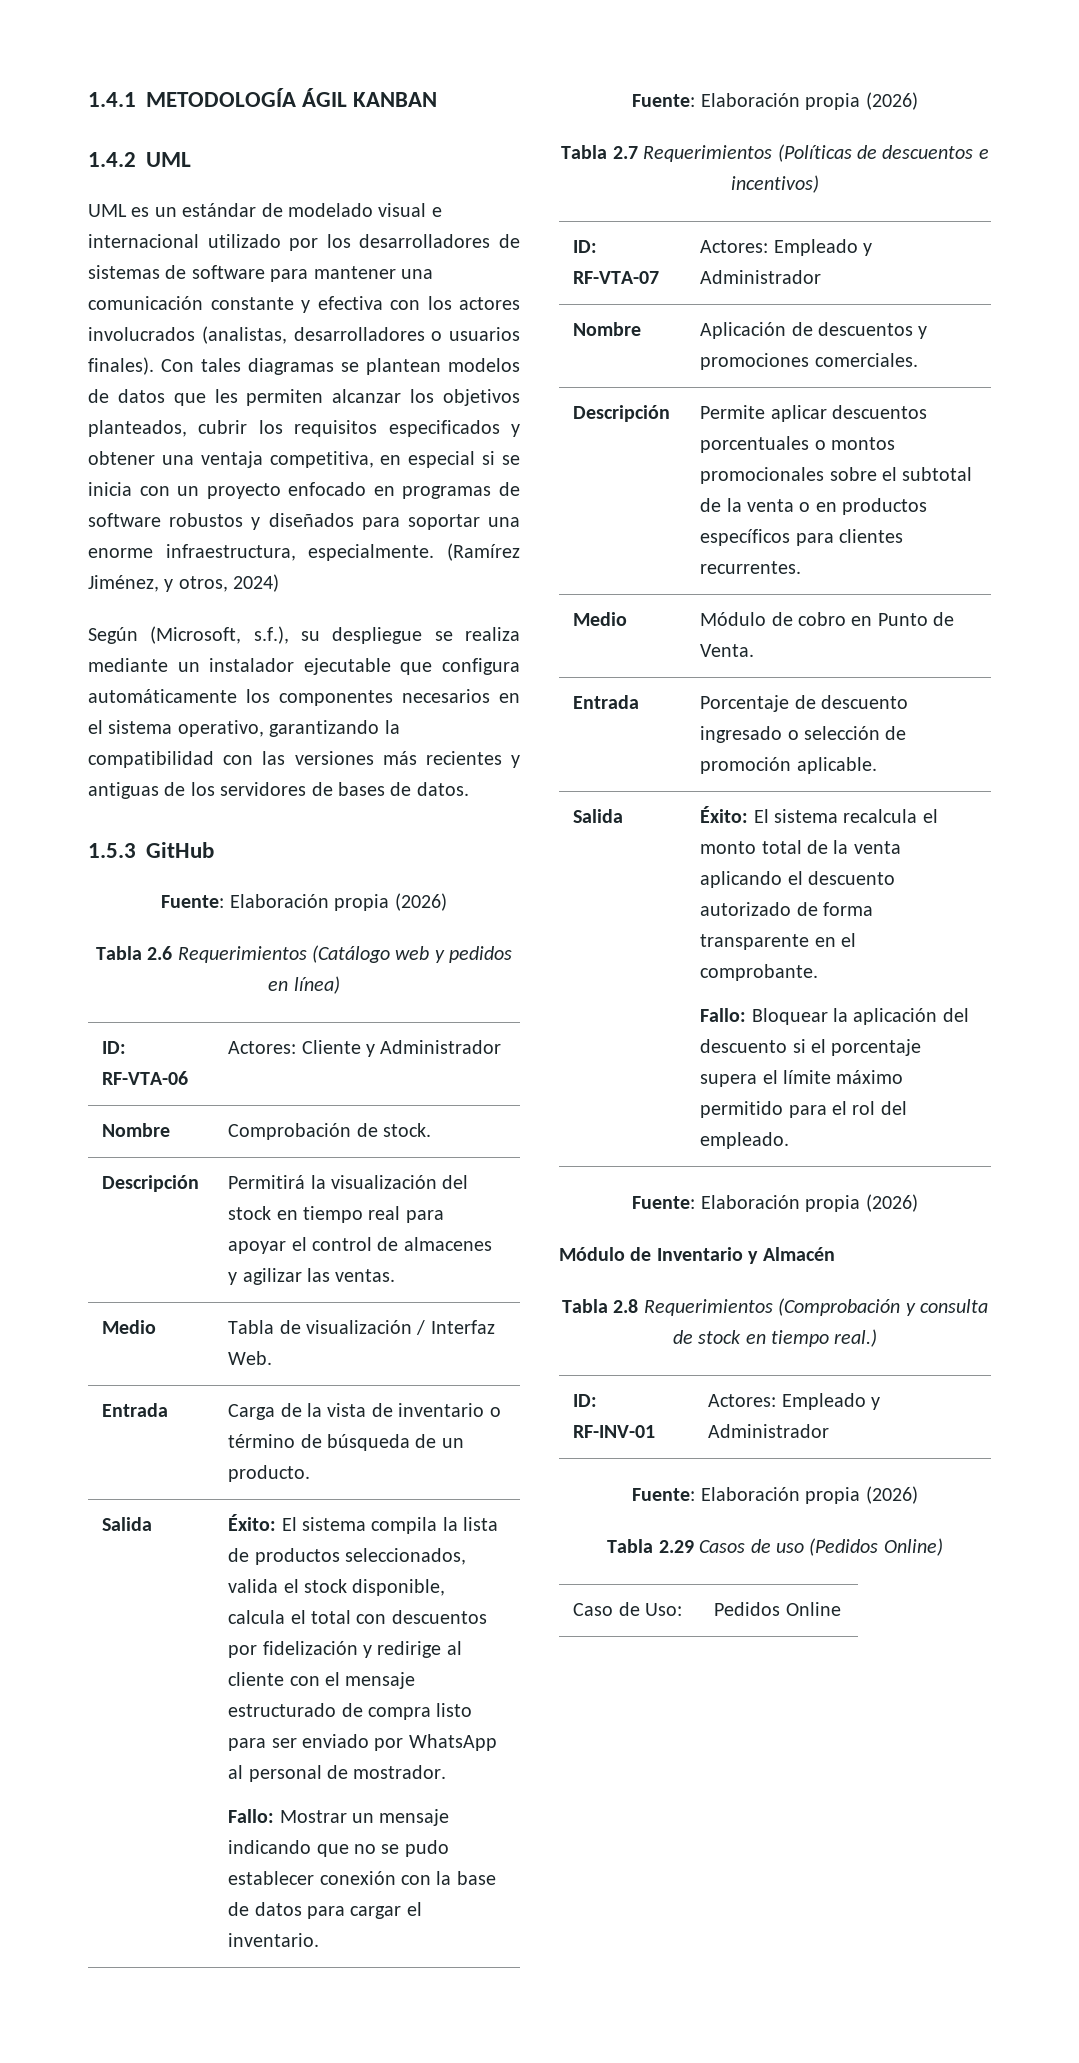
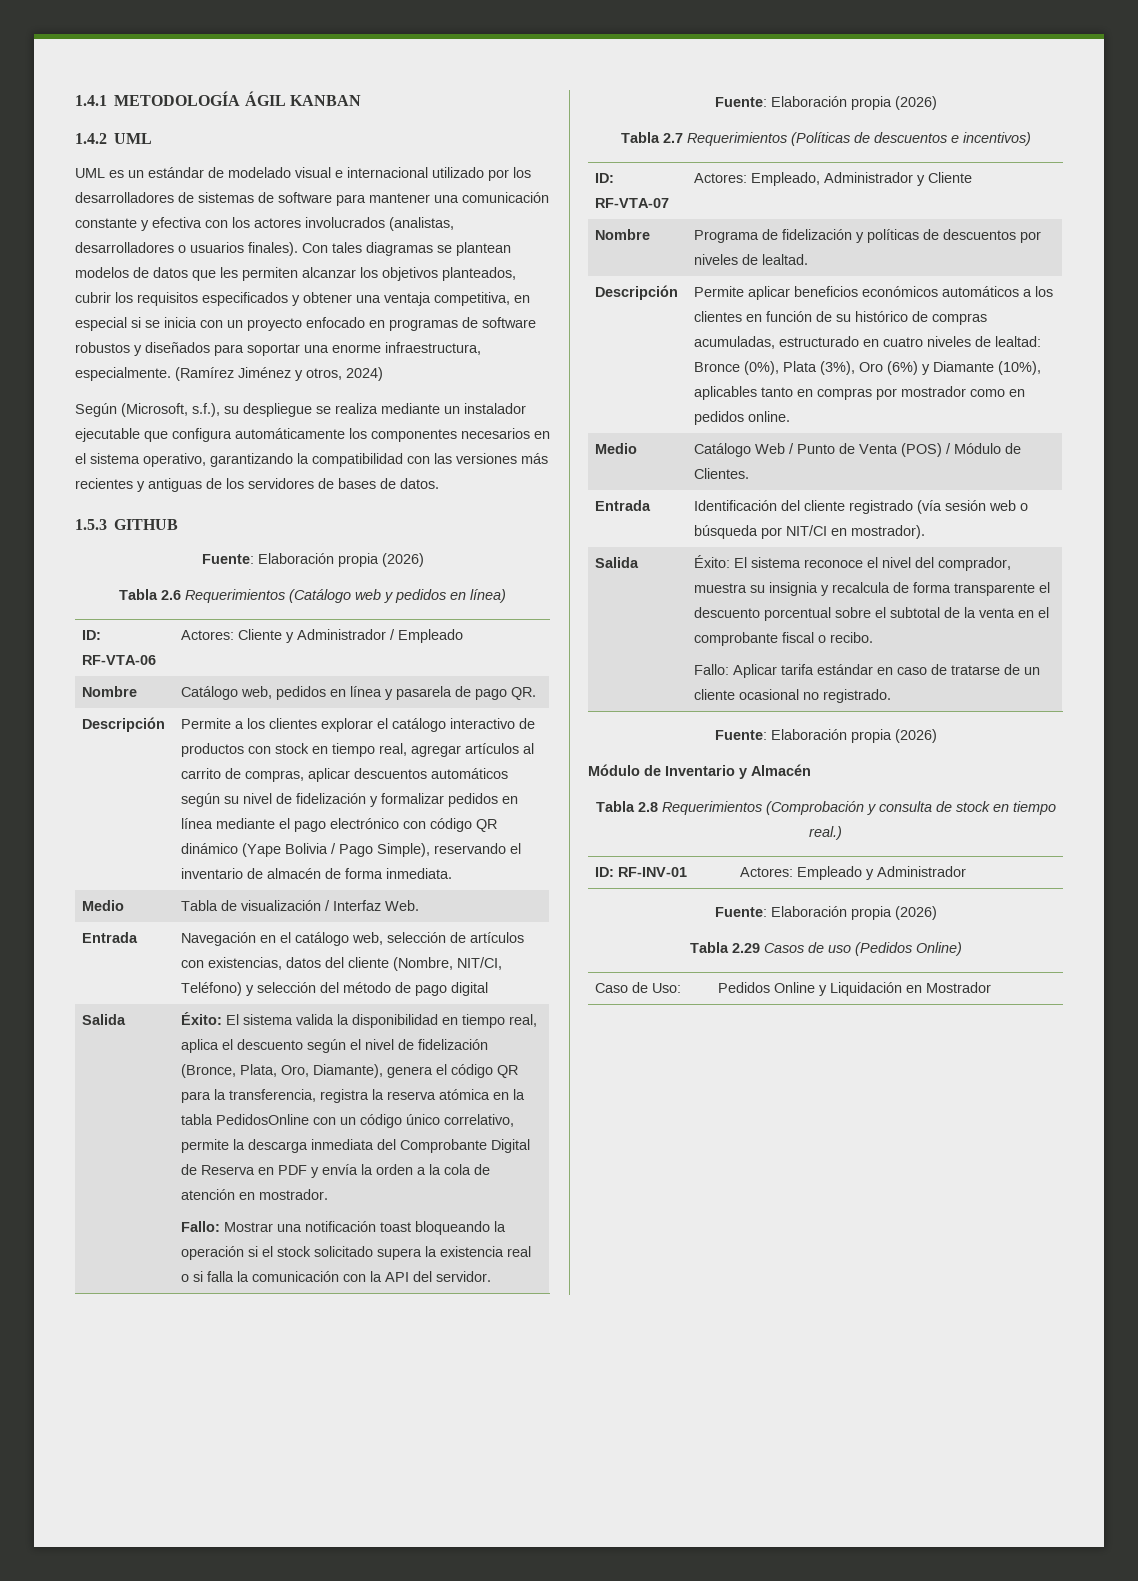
[88,575,159,592] Jiménez, -> [238,367,291,378] Jiménez
[146,842,214,858] GitHub -> [114,519,179,530] GITHUB
[102,1123,171,1137] [228,1123,431,1140] [102,1175,200,1192] [228,1175,469,1189] [228,1206,444,1223] [228,1237,492,1254] [228,1268,396,1285] // Nombre | Comprobación de stock. // Descripción | Permitirá la visualización del stock en tiempo real para apoyar el control de almacenes y agilizar las ventas. -> [390,629,464,643] [82,686,138,697] [181,686,537,700] [82,717,166,732] [181,718,536,732] [181,743,535,757] [181,768,509,782] [181,793,519,807] [181,818,498,832] [181,843,522,857] [181,868,453,879] / Empleado // Nombre | Catálogo web, pedidos en línea y pasarela de pago QR. // Descripción | Permite a los clientes explorar el catálogo interactivo de productos con stock en tiempo real, agregar artículos al carrito de compras, aplicar descuentos automáticos según su nivel de fidelización y formalizar pedidos en línea mediante el pago electrónico con código QR dinámico (Yape Bolivia / Pago Simple), reservando el inventario de almacén de forma inmediata.
[228,1403,501,1420] [228,1434,464,1451] [228,1465,311,1482] [102,1517,153,1531] [228,1514,499,1534] [228,1548,466,1565] [228,1579,446,1596] [228,1610,487,1624] [228,1641,462,1658] [228,1672,416,1689] [228,1703,473,1720] [228,1734,497,1751] [228,1765,447,1782] [228,1809,450,1826] [228,1840,449,1857] [228,1871,496,1885] [228,1902,422,1919] [228,1933,320,1947] Carga de la vista de inventario o término de búsqueda de un producto. // Salida | Éxito: El sistema compila la lista de productos seleccionados, valida el stock disponible, calcula el total con descuentos por fidelización y redirige al cliente con el mensaje estructurado de compra listo para ser enviado por WhatsApp al personal de mostrador. // Fallo: Mostrar un mensaje indicando que no se pudo establecer conexión con la base de datos para cargar el inventario. -> [181,932,525,946] [181,957,503,971] [181,982,489,996] [82,1014,127,1025] [181,1012,538,1028] [181,1039,489,1053] [181,1064,519,1078] [181,1089,526,1103] [181,1114,515,1128] [181,1139,531,1153] [181,1164,491,1178] [181,1189,329,1200] [181,1221,507,1235] [181,1246,532,1260] [181,1271,492,1282] Navegación en el catálogo web, selección de artículos con existencias, datos del cliente (Nombre, NIT/CI, Teléfono) y selección del método de pago digital // Salida | Éxito: El sistema valida la disponibilidad en tiempo real, aplica el descuento según el nivel de fidelización (Bronce, Plata, Oro, Diamante), genera el código QR para la transferencia, registra la reserva atómica en la tabla PedidosOnline con un código único correlativo, permite la descarga inmediata del Comprobante Digital de Reserva en PDF y envía la orden a la cola de atención en mostrador. // Fallo: Mostrar una notificación toast bloqueando la operación si el stock solicitado supera la existencia real o si falla la comunicación con la API del servidor.
[773,239,872,256] [700,270,822,284] [573,322,642,336] [700,322,928,339] [700,353,918,370] [573,405,671,422] [700,405,927,422] [700,436,895,453] [700,467,825,484] Empleado y Administrador // Nombre | Aplicación de descuentos y promociones comerciales. // Descripción | Permite aplicar descuentos porcentuales o montos promocionales -> [751,172,973,186] [595,229,651,240] [694,229,1042,243] [694,254,809,265] [595,285,679,300] [694,286,1054,300] [694,311,988,325] [694,336,1042,349] [694,361,1042,375] [694,386,1026,400] [694,411,791,425] [595,443,638,454] [694,443,1022,457] [694,468,750,479] [595,500,652,511] [694,500,1029,514] [694,525,926,539] [595,557,640,568] [694,555,1012,571] [694,582,1051,596] [694,607,832,621] Empleado, Administrador y Cliente // Nombre | Programa de fidelización y políticas de descuentos por niveles de lealtad. // Descripción | Permite aplicar beneficios económicos automáticos a los clientes en función de su histórico de compras acumuladas, estructurado en cuatro niveles de lealtad: Bronce (0%), Plata (3%), Oro (6%) y Diamante (10%), aplicables tanto en compras por mostrador como en pedidos online. // Medio | Catálogo Web / Punto de Venta (POS) / Módulo de Clientes. // Entrada | Identificación del cliente registrado (vía sesión web o búsqueda por NIT/CI en mostrador). // Salida | Éxito: El sistema reconoce el nivel del comprador, muestra su insignia y recalcula de forma transparente el descuento porcentual
[799,498,928,515] [700,529,903,546] [700,561,802,574] [573,612,628,626] [700,612,955,626] [700,644,755,657] [573,695,640,709] [700,695,908,712] [700,726,907,743] [700,757,877,774] [573,809,624,823] [700,806,938,823] [700,840,901,854] [700,871,895,888] [700,902,873,916] [700,933,856,950] [700,964,819,981] [700,1008,969,1025] [700,1039,922,1056] [700,1070,904,1087] [700,1101,907,1118] [700,1132,790,1149] o en productos específicos para clientes recurrentes. // Medio | Módulo de cobro en Punto de Venta. // Entrada | Porcentaje de descuento ingresado o selección de promoción aplicable. // Salida | Éxito: El sistema recalcula el monto total de la venta aplicando el descuento autorizado de forma transparente en el comprobante. // Fallo: Bloquear la aplicación del descuento si el porcentaje supera el límite máximo permitido para el rol del empleado. -> [1018,607,1050,618] [694,632,874,646] [694,664,1041,678] [694,689,892,703] en el comprobante fiscal o recibo. // Fallo: Aplicar tarifa estándar en caso de tratarse de un cliente ocasional no registrado.
(841, 1609) none -> [819,982,992,996] y Liquidación en Mostrador

